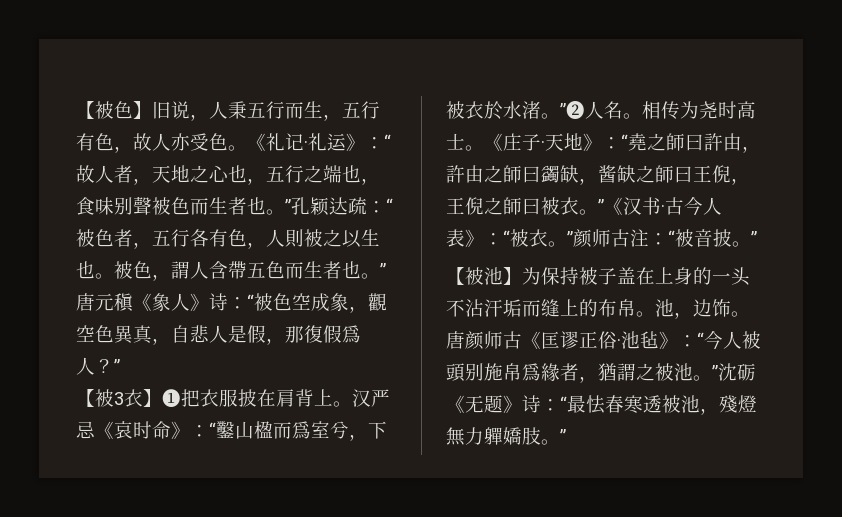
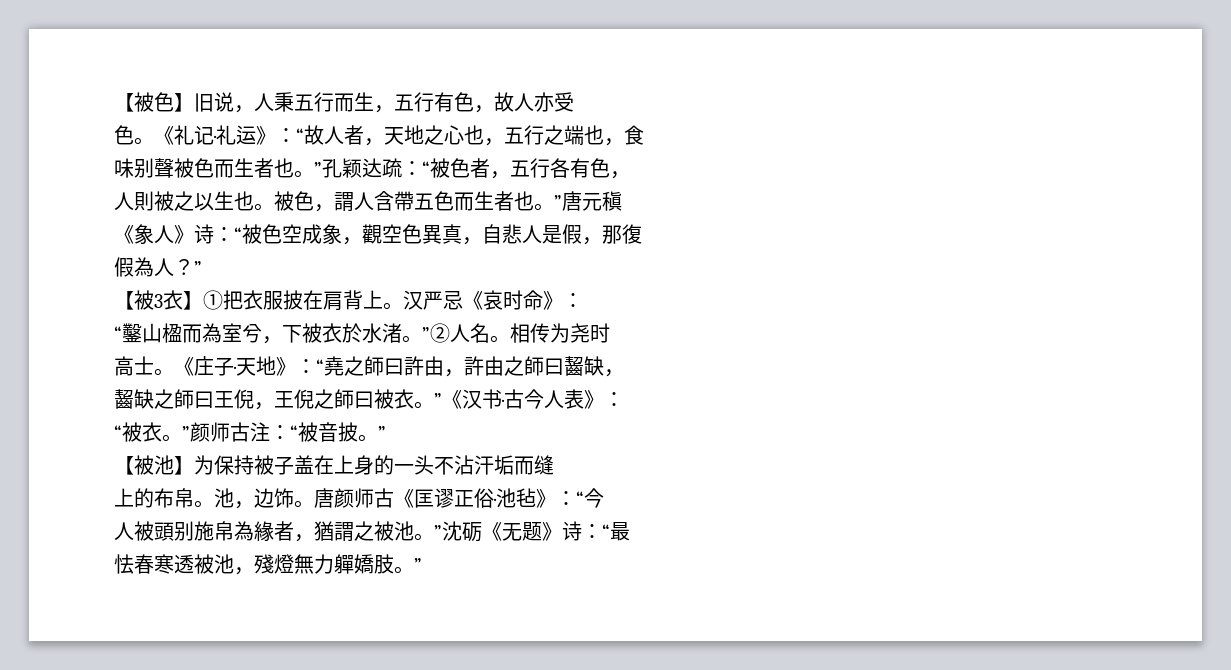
(209, 142) none -> (574, 102) //
(95, 206) none -> (644, 135) //
(266, 245) none -> (630, 175) //
(134, 302) none -> (622, 201) //
[323,325,361,343] 假爲 -> [114,257,154,277] // 假為
[162,389,181,407] ❶ -> [203,290,223,310] ①
(209, 431) none -> (583, 300) //
[292,421,311,439] 爲 -> [202,323,222,343] 為
[560,101,585,119] ”❷ -> [422,323,450,343] ”②
(737, 110) none -> (610, 333) //
[541,165,560,183] 蠲 -> [564,356,584,376] 齧
[598,165,617,183] 酱 -> [114,389,134,409] // 齧
(503, 239) none -> (624, 399) //
(560, 308) none -> (554, 465) //
(723, 340) none -> (604, 498) //
[522,363,541,381] 爲 -> [234,521,254,541] 為
(586, 404) none -> (630, 531) //

